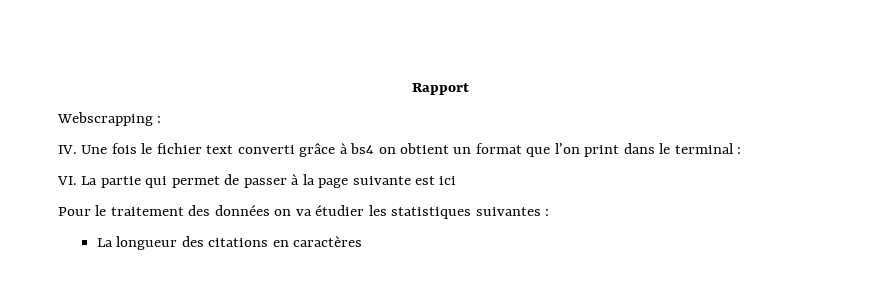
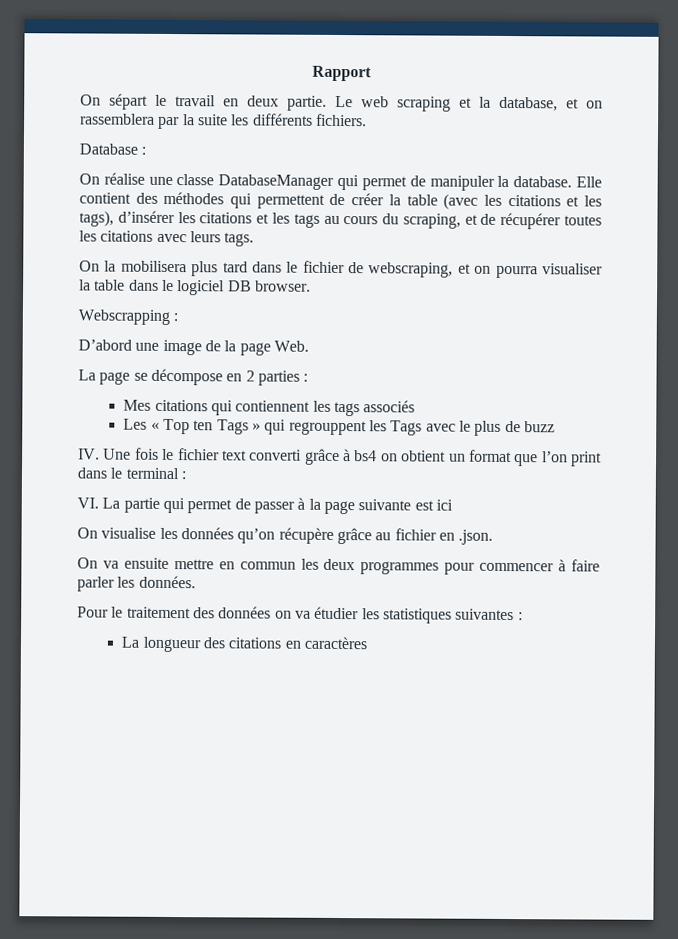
[57,112,162,126] Webscrapping : -> [80,93,603,112] [80,113,367,130] [79,143,147,155] [79,172,602,191] [79,191,602,210] [79,210,602,230] [79,230,255,247] [79,260,603,279] [79,279,311,296] [78,309,179,325] [78,339,309,356] [78,368,309,386] [123,399,416,417] [123,418,555,436] On sépart le travail en deux partie. Le web scraping et la database, et on rassemblera par la suite les différents fichiers. // Database : // On réalise une classe DatabaseManager qui permet de manipuler la database. Elle contient des méthodes qui permettent de créer la table (avec les citations et les tags), d’insérer les citations et les tags au cours du scraping, et de récupérer toutes les citations avec leurs tags. // On la mobilisera plus tard dans le fichier de webscraping, et on pourra visualiser la table dans le logiciel DB browser. // Webscrapping : // D’abord une image de la page Web. // La page se décompose en 2 parties : // Mes citations qui contiennent les tags associés // Les « Top ten Tags » qui regrouppent les Tags avec le plus de buzz
(457, 180) none -> [77,527,494,545] [77,557,600,575] [77,575,196,592] // On visualise les données qu’on récupère grâce au fichier en .json. // On va ensuite mettre en commun les deux programmes pour commencer à faire parler les données.

